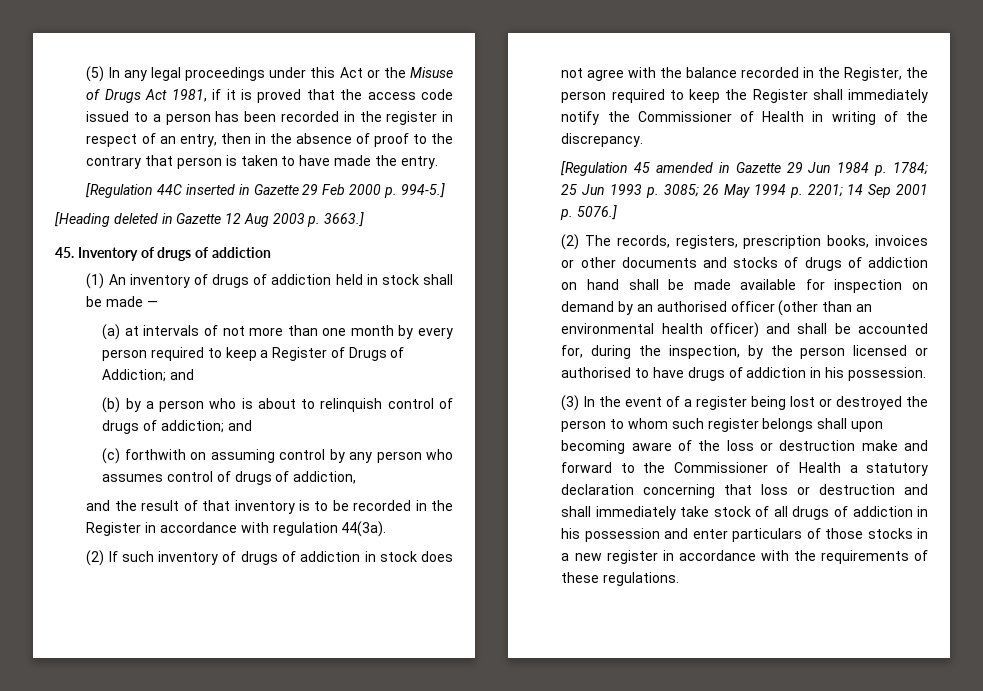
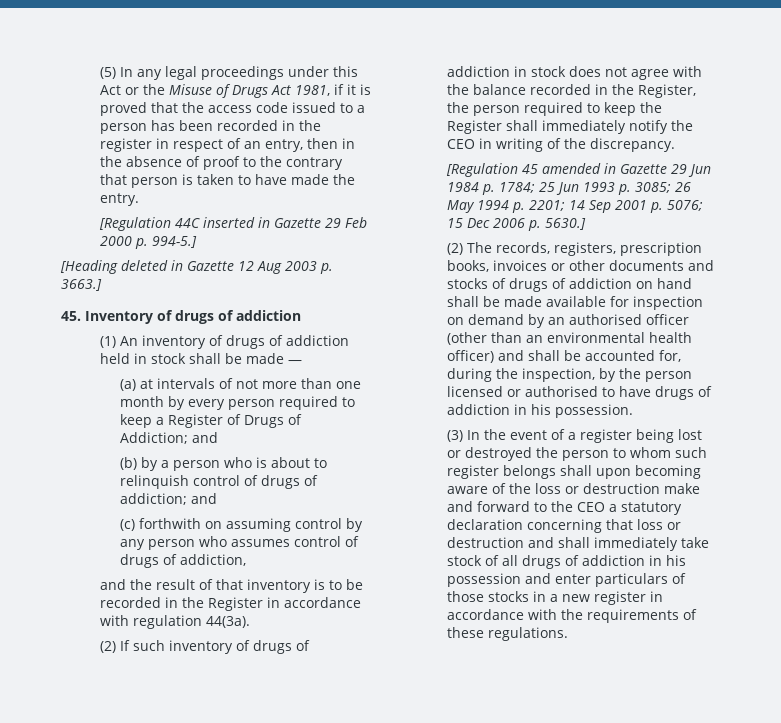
[637,111,805,122] Commissioner of Health -> [447,139,476,149] CEO
[577,205,618,220] 5076.] -> [667,200,704,211] [447,218,587,231] 5076; 15 Dec 2006 p. 5630.]
[673,462,841,473] Commissioner of Health -> [577,502,606,512] CEO

